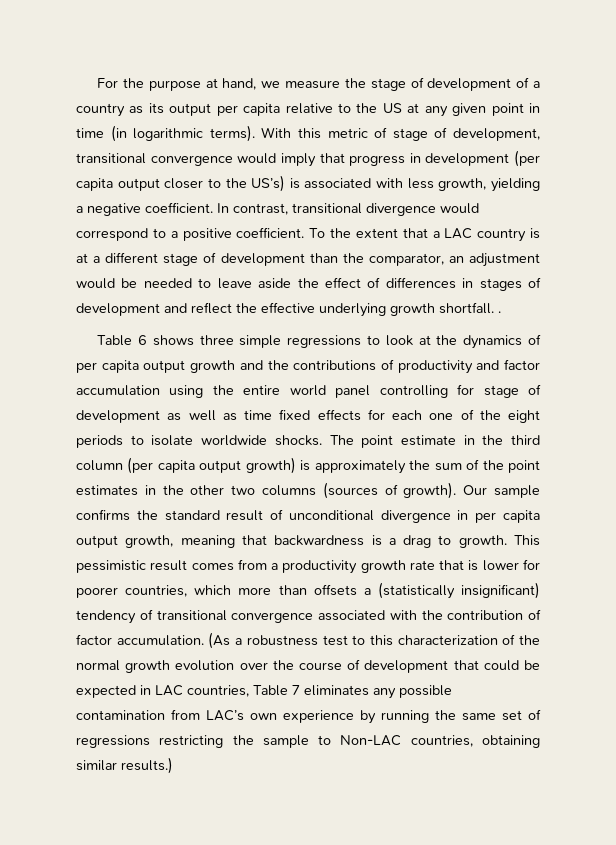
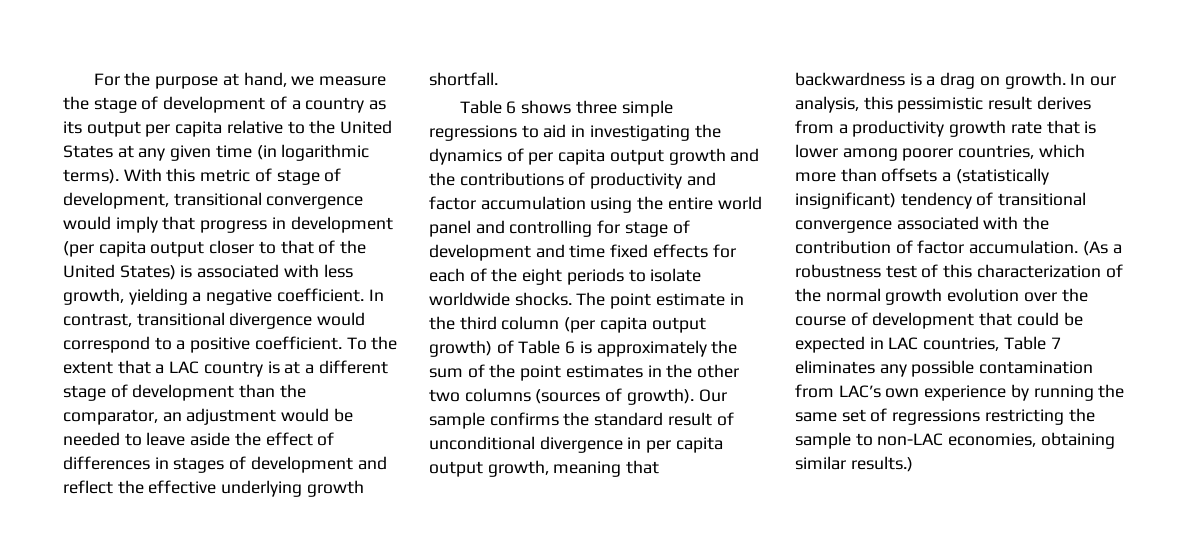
[382,103,402,113] US -> [340,120,393,134] [63,145,113,158] United States
[491,103,541,116] point in -> (212, 153) none
[225,175,286,192] the US’s) -> [280,240,367,254] [63,264,176,280] that of the United States)
[498,311,501,313] . -> (498, 79) none
[385,335,431,346] look at -> [543,124,690,141] aid in investigating
(371, 391) none -> [475,220,505,234] and
[167,410,237,421] as well as -> [535,244,565,258] and
[429,413,454,420] one -> (465, 275) none
(296, 465) none -> [496,340,576,354] of Table 6
[438,535,541,548] to growth. This -> [979,72,1117,89] [795,96,893,113] on growth. In our analysis, this
[191,563,234,571] comes -> [1036,96,1091,110] derives
[522,559,540,570] for -> [842,148,898,161] among
[352,635,366,645] to -> [921,264,939,278] of
[340,735,473,747] Non-LAC countries, -> [877,433,1037,447] non-LAC economies,

